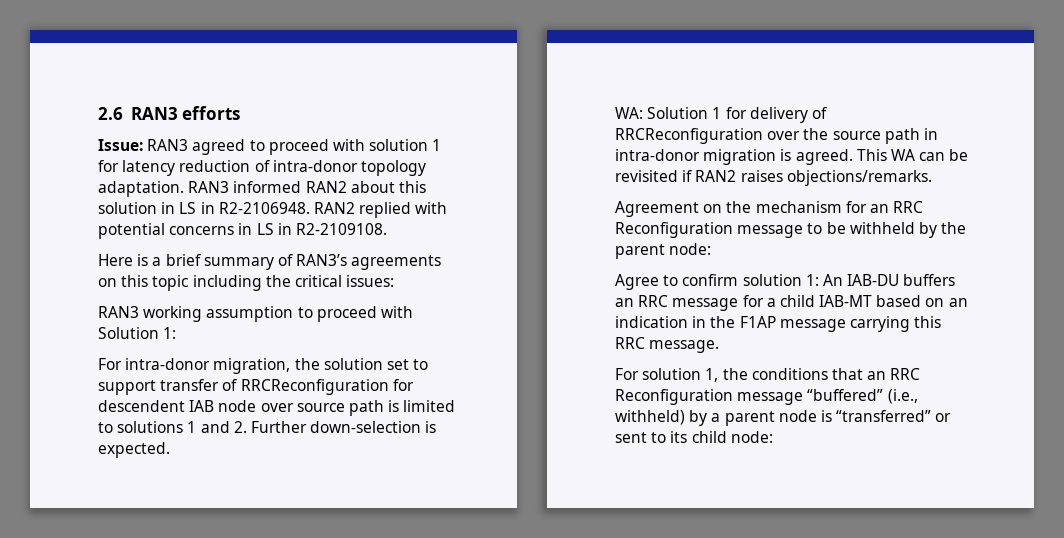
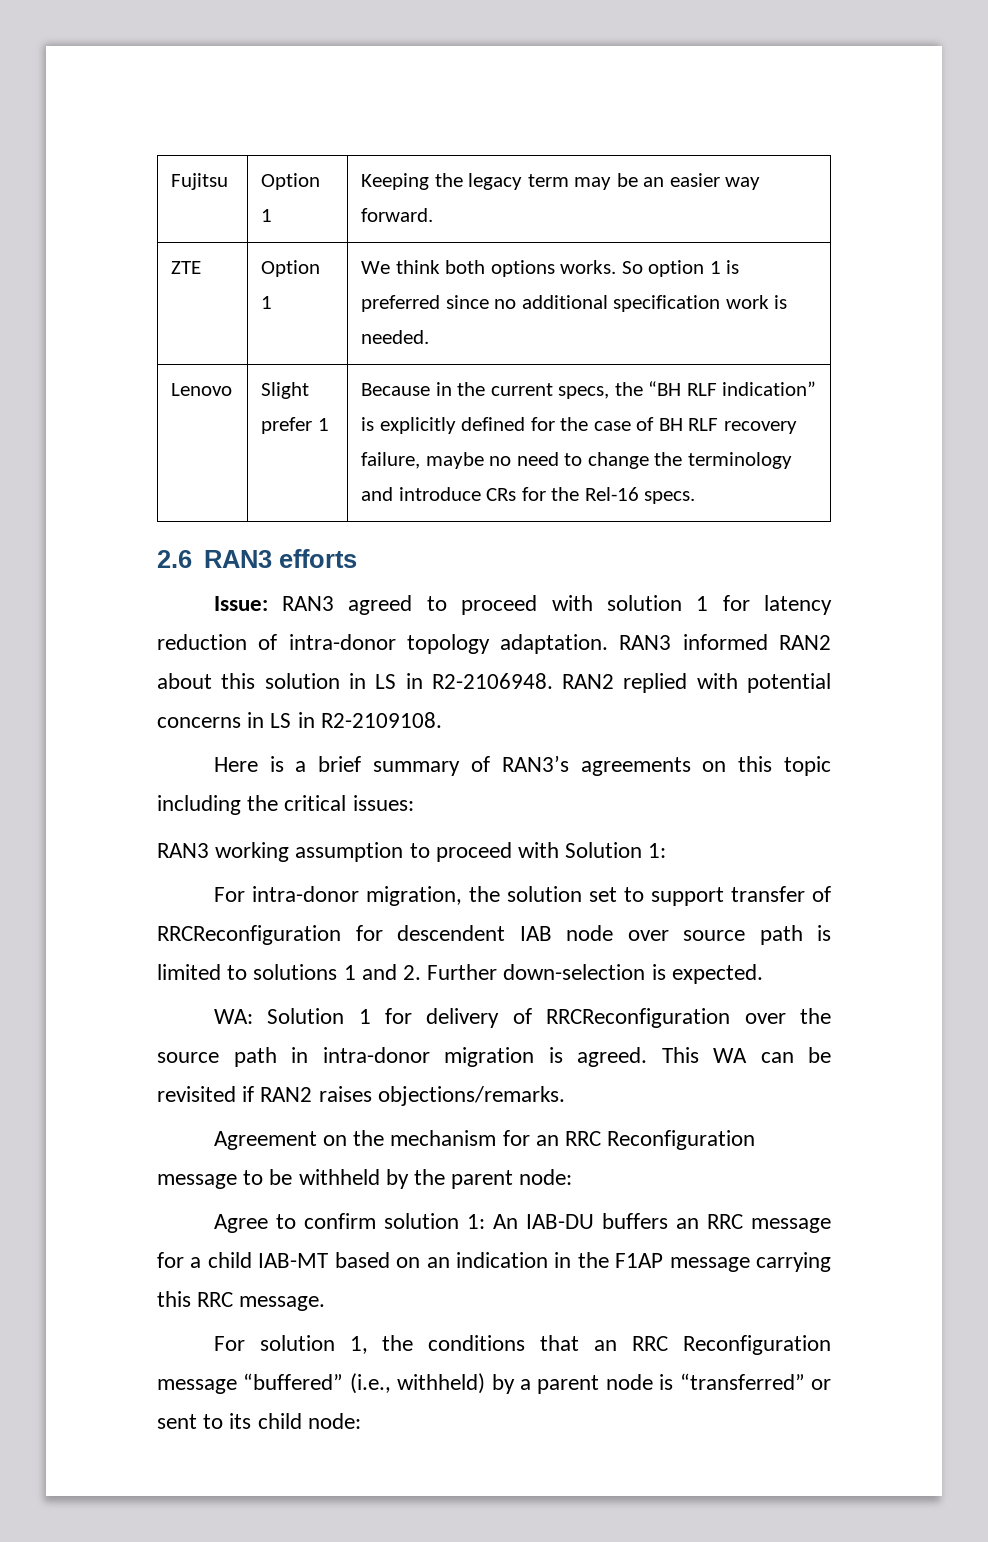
(98, 113) none -> [171,173,229,190] [261,173,321,190] [261,209,273,222] [361,173,761,190] [361,208,434,222] [171,261,202,274] [261,260,321,277] [261,296,273,309] [361,260,740,277] [361,295,788,312] [361,330,430,344] [171,383,233,396] [261,382,310,399] [261,417,329,434] [361,381,817,399] [361,417,797,434] [361,452,792,469] [361,487,696,504] Fujitsu | Option 1 | Keeping the legacy term may be an easier way forward. // ZTE | Option 1 | We think both options works. So option 1 is preferred since no additional specification work is needed. // Lenovo | Slight prefer 1 | Because in the current specs, the “BH RLF indication” is explicitly defined for the case of BH RLF recovery failure, maybe no need to change the terminology and introduce CRs for the Rel-16 specs. //

